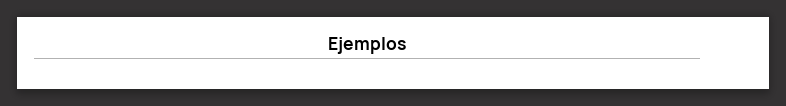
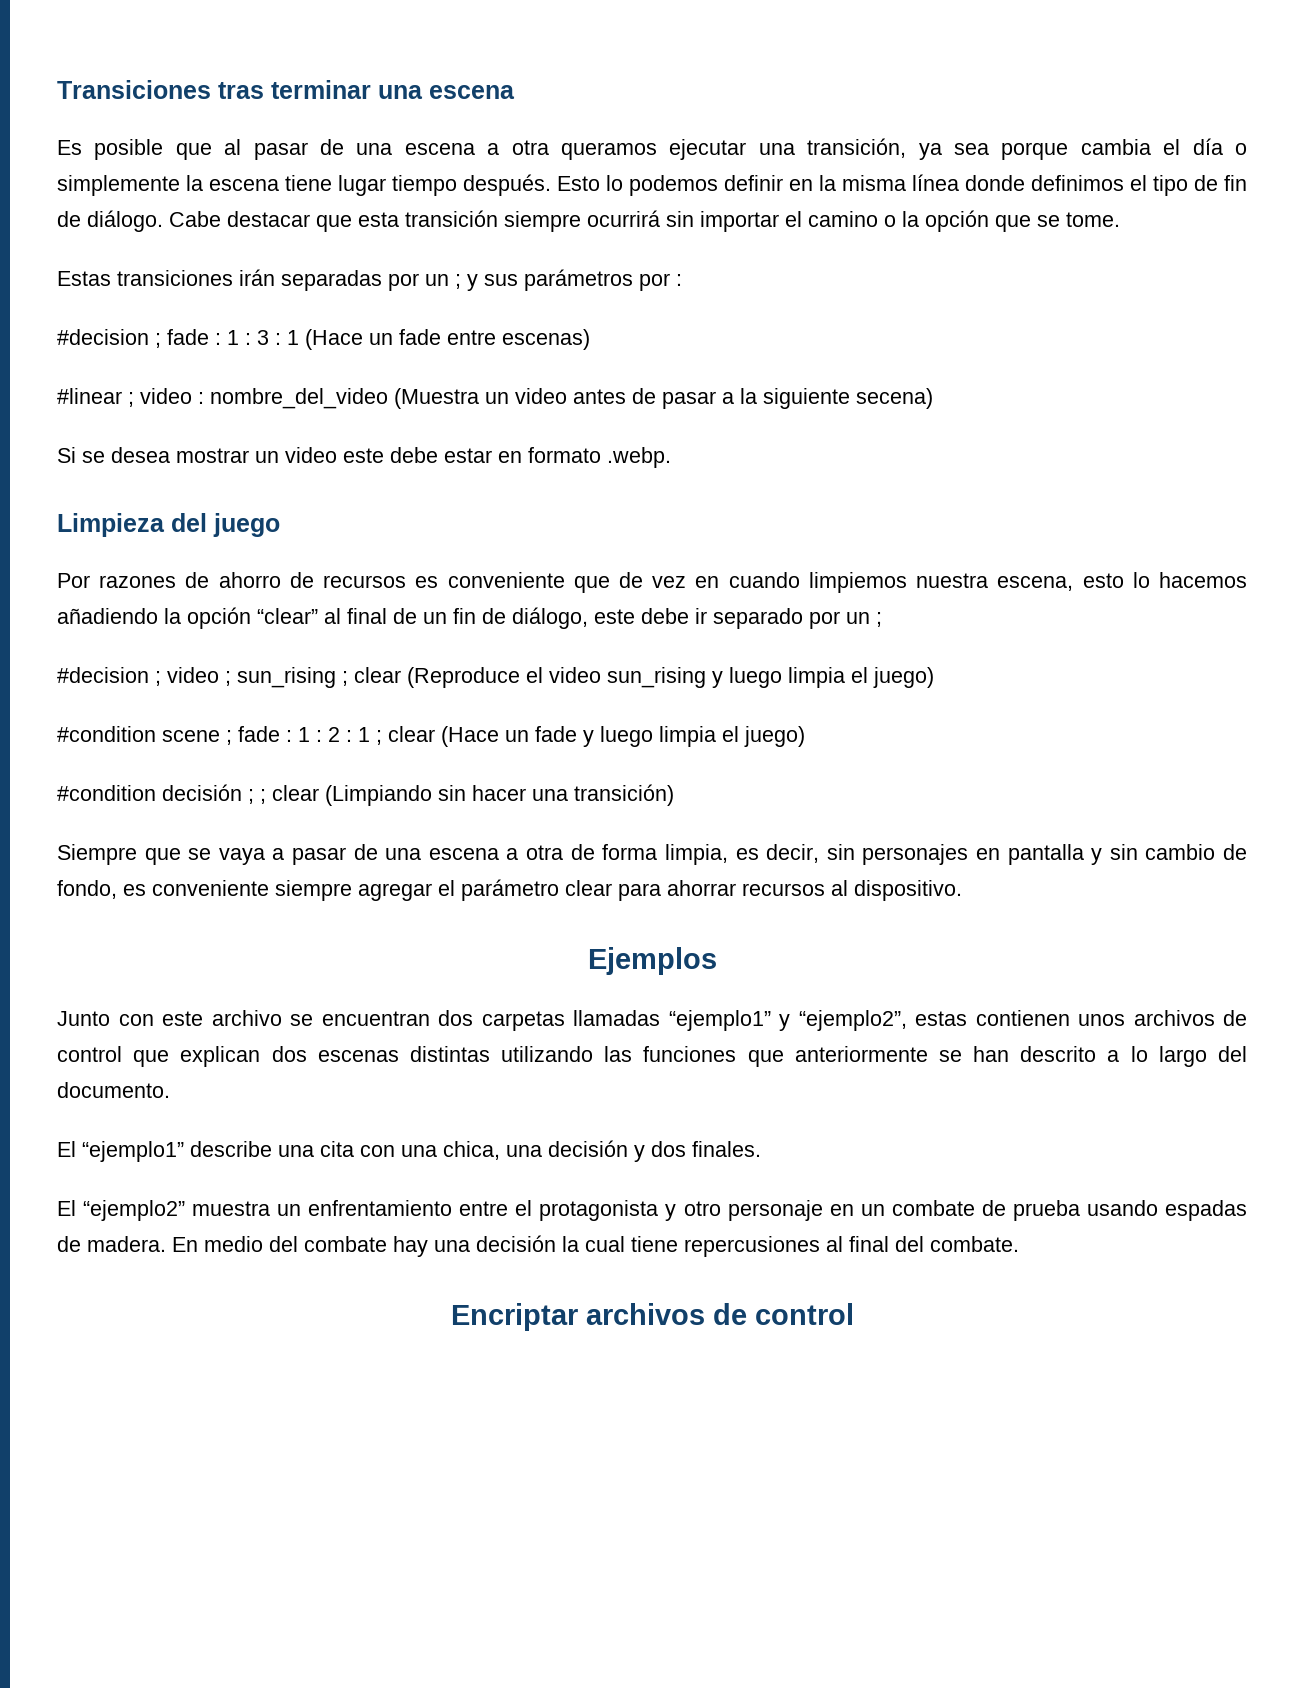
[328,37,406,54] Ejemplos -> [57,80,515,99] [57,138,1247,160] [57,174,1247,196] [57,210,1120,232] [57,269,682,291] [57,329,590,350] [57,388,933,409] [57,447,671,468] [57,513,280,537] [57,572,1247,593] [57,607,882,629] [57,667,934,688] [57,726,805,747] [57,784,674,806] [57,844,1247,865] [57,879,962,901] [587,947,717,975] [57,1010,1247,1031] [57,1046,1247,1067] [57,1082,170,1098] [57,1140,761,1162] [57,1200,1247,1221] [57,1235,1019,1257] [450,1303,854,1331] Transiciones tras terminar una escena // Es posible que al pasar de una escena a otra queramos ejecutar una transición, ya sea porque cambia el día o simplemente la escena tiene lugar tiempo después. Esto lo podemos definir en la misma línea donde definimos el tipo de fin de diálogo. Cabe destacar que esta transición siempre ocurrirá sin importar el camino o la opción que se tome. // Estas transiciones irán separadas por un ; y sus parámetros por : // #decision ; fade : 1 : 3 : 1 (Hace un fade entre escenas) // #linear ; video : nombre_del_video (Muestra un video antes de pasar a la siguiente secena) // Si se desea mostrar un video este debe estar en formato .webp. // Limpieza del juego // Por razones de ahorro de recursos es conveniente que de vez en cuando limpiemos nuestra escena, esto lo hacemos añadiendo la opción “clear” al final de un fin de diálogo, este debe ir separado por un ; // #decision ; video ; sun_rising ; clear (Reproduce el video sun_rising y luego limpia el juego) // #condition scene ; fade : 1 : 2 : 1 ; clear (Hace un fade y luego limpia el juego) // #condition decisión ; ; clear (Limpiando sin hacer una transición) // Siempre que se vaya a pasar de una escena a otra de forma limpia, es decir, sin personajes en pantalla y sin cambio de fondo, es conveniente siempre agregar el parámetro clear para ahorrar recursos al dispositivo. // Ejemplos // Junto con este archivo se encuentran dos carpetas llamadas “ejemplo1” y “ejemplo2”, estas contienen unos archivos de control que explican dos escenas distintas utilizando las funciones que anteriormente se han descrito a lo largo del documento. // El “ejemplo1” describe una cita con una chica, una decisión y dos finales. // El “ejemplo2” muestra un enfrentamiento entre el protagonista y otro personaje en un combate de prueba usando espadas de madera. En medio del combate hay una decisión la cual tiene repercusiones al final del combate. // Encriptar archivos de control

